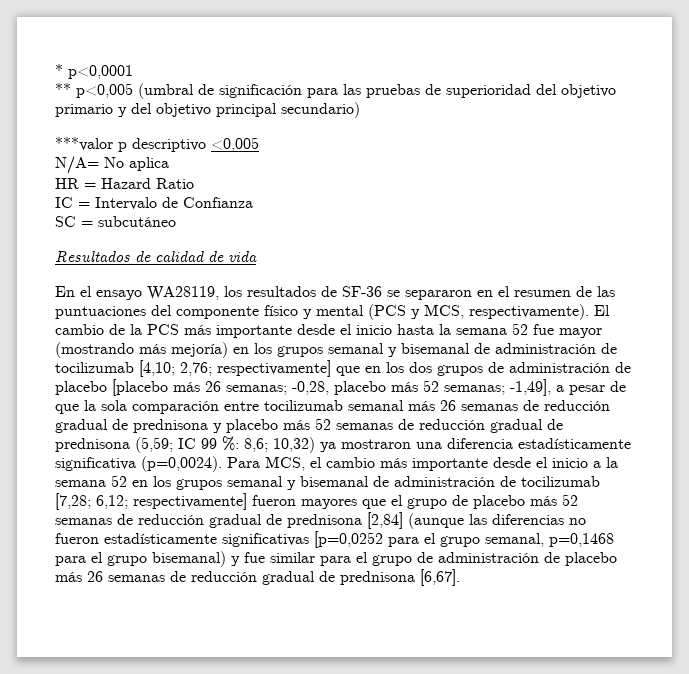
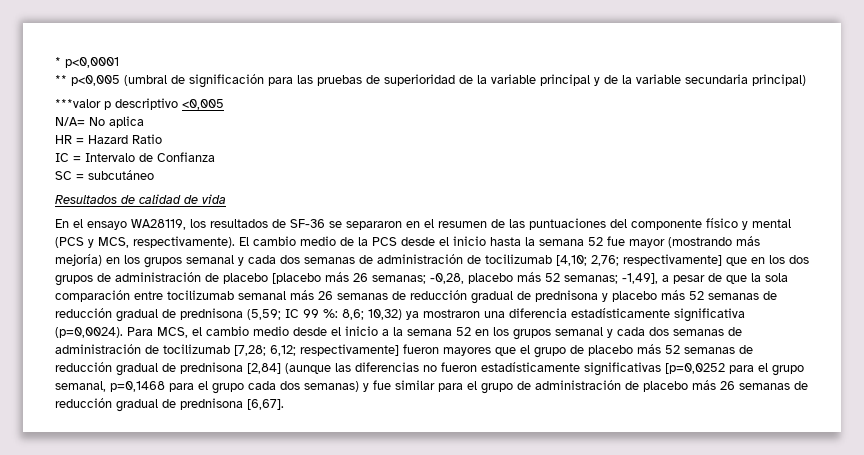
[536,84,616,98] [55,102,360,118] del objetivo primario y del objetivo principal secundario) -> [459,74,806,86] de la variable principal y de la variable secundaria principal)
(104, 329) none -> [300,236,336,246] medio
[184,325,292,338] más importante -> (397, 241) none
[401,343,470,354] bisemanal -> [248,255,355,264] cada dos semanas
[380,458,488,471] más importante -> [253,326,289,336] medio
[300,476,369,487] bisemanal -> [617,327,724,336] cada dos semanas
[152,551,226,567] bisemanal) -> [248,381,359,392] cada dos semanas)

